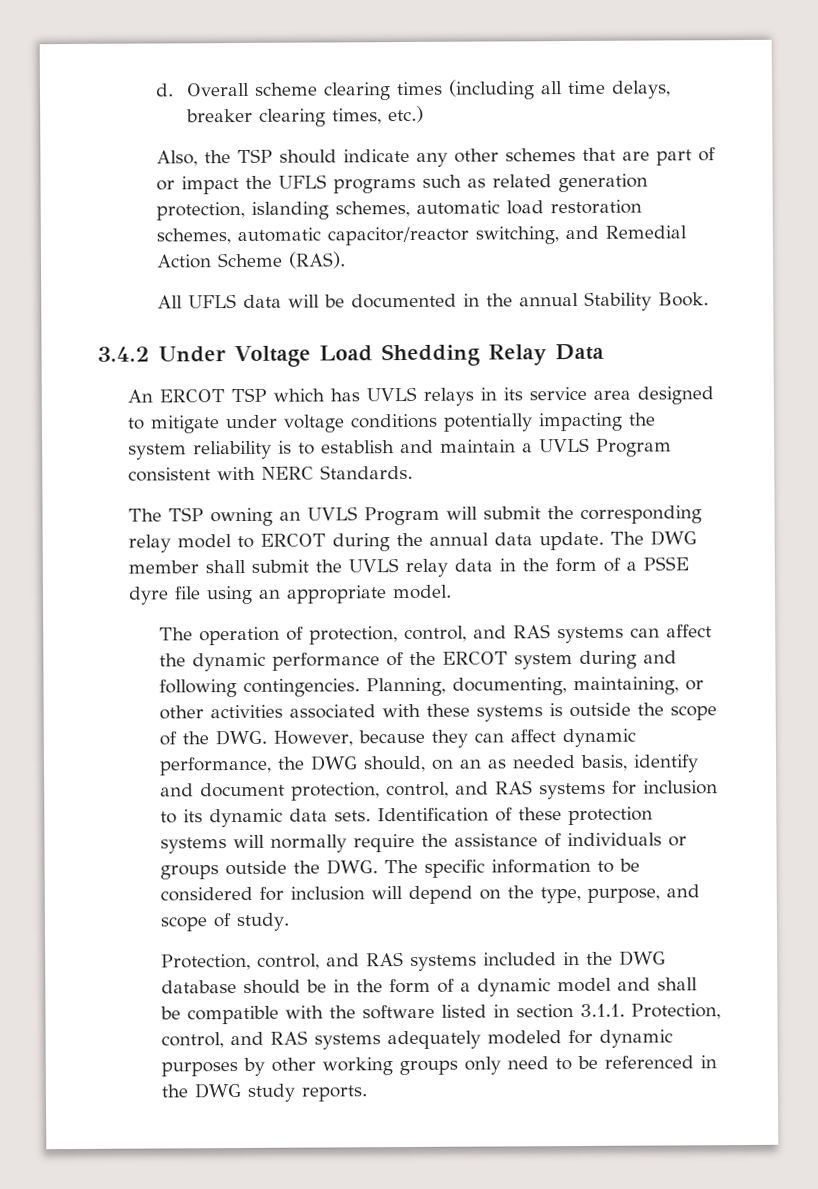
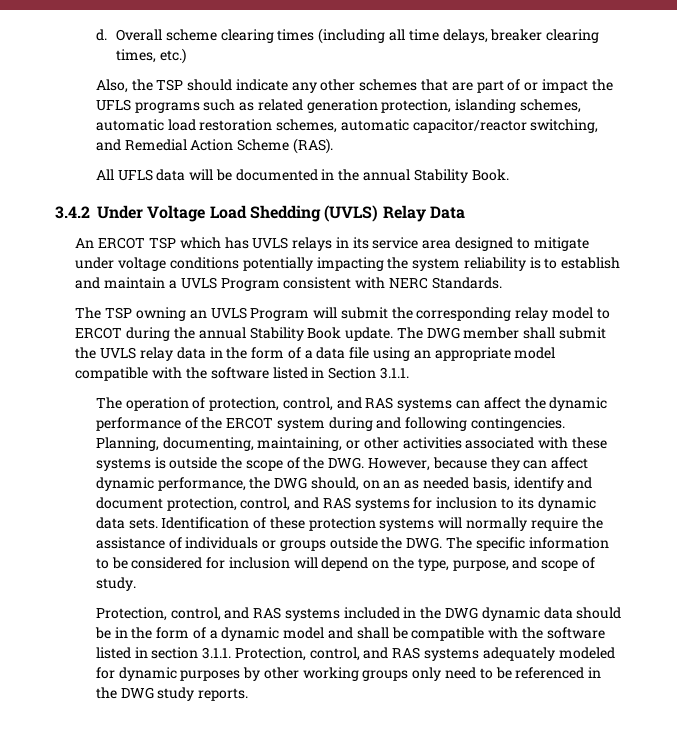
(481, 355) none -> [324,205,379,222] (UVLS)
[494,532,534,546] data -> [249,327,342,341] Stability Book
[643,556,690,571] [128,586,170,605] PSSE dyre -> [316,347,346,359] data
[392,584,453,600] model. -> [514,347,556,359] [75,367,409,381] model compatible with the software listed in Section 3.1.1.
[161,980,238,994] database -> [481,607,573,621] dynamic data

